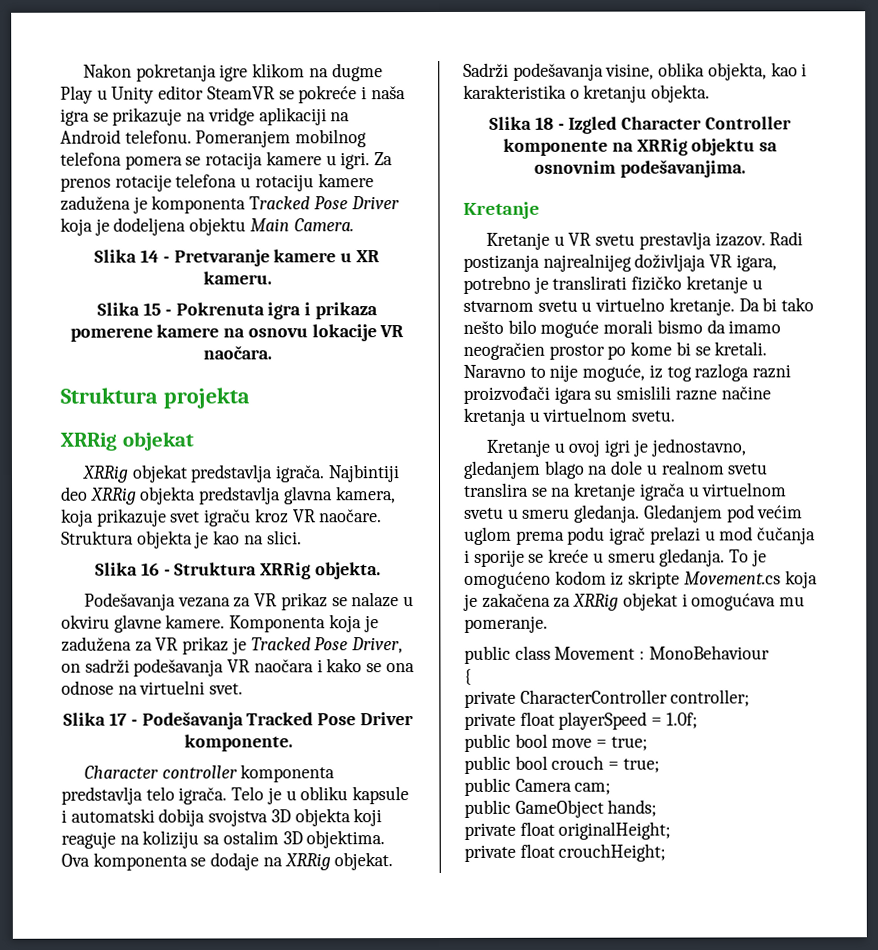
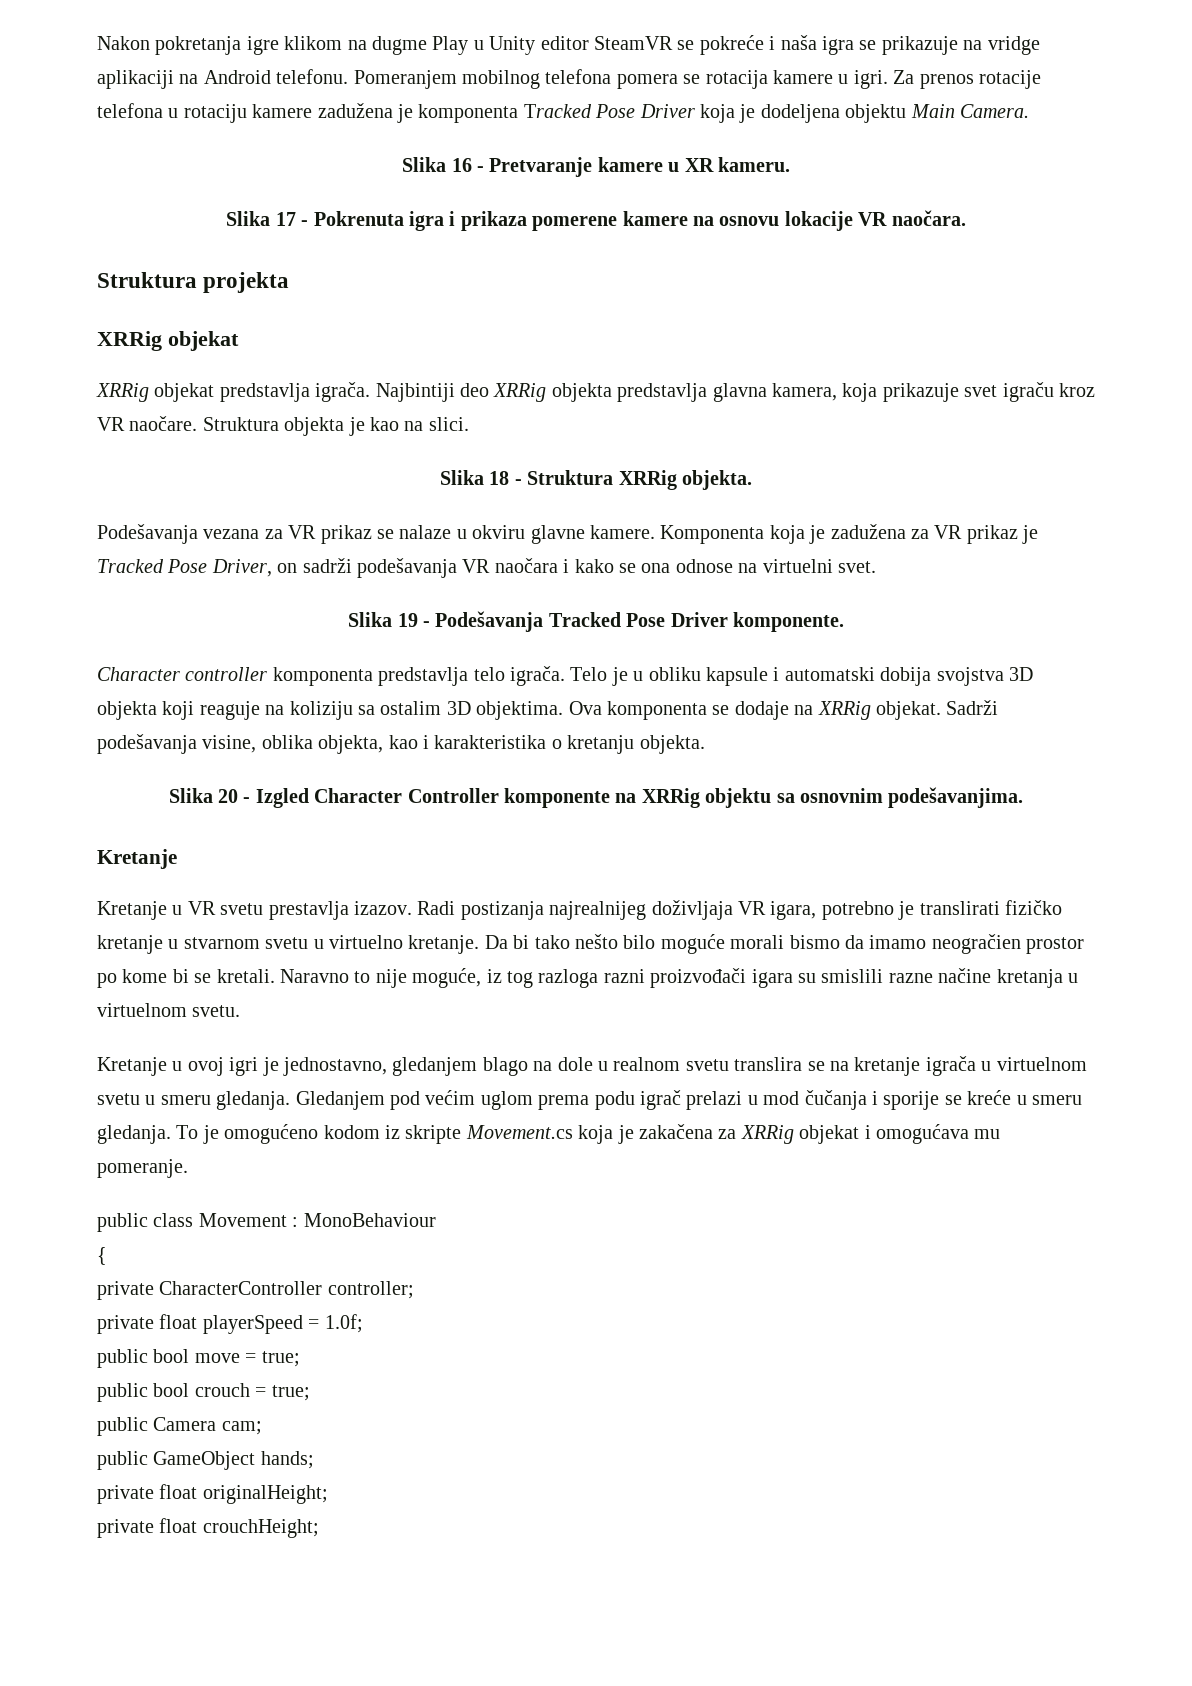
[140,249,160,263] 14 -> [451,158,472,172] 16
[143,302,162,316] 15 -> [275,212,296,226] 17
[140,562,160,576] 16 -> [489,471,510,485] 18
[109,712,128,726] 17 -> [397,613,418,627] 19
[534,116,554,130] 18 -> [217,789,238,803] 20

